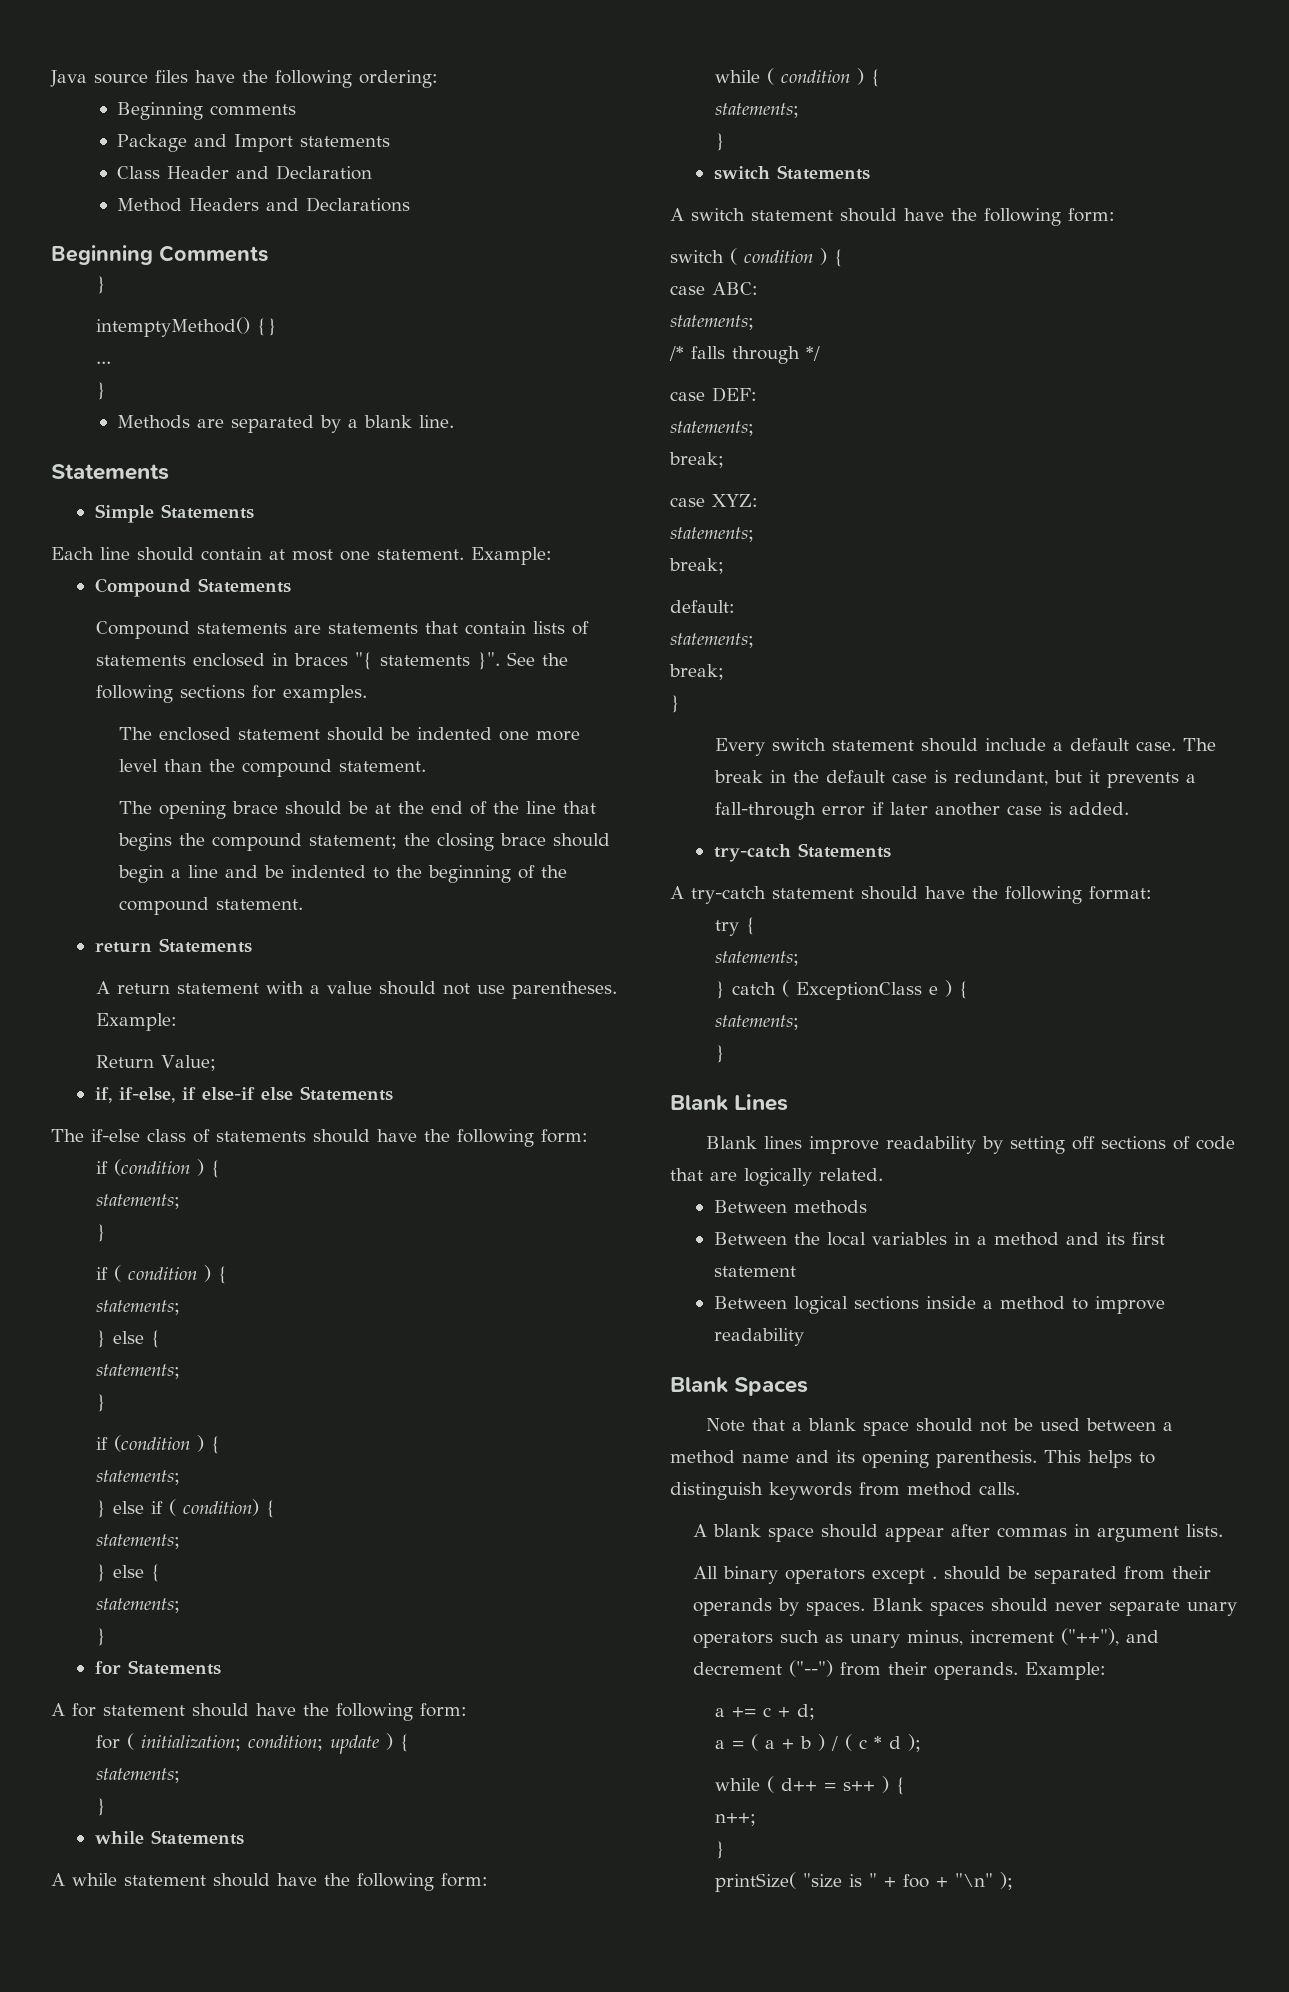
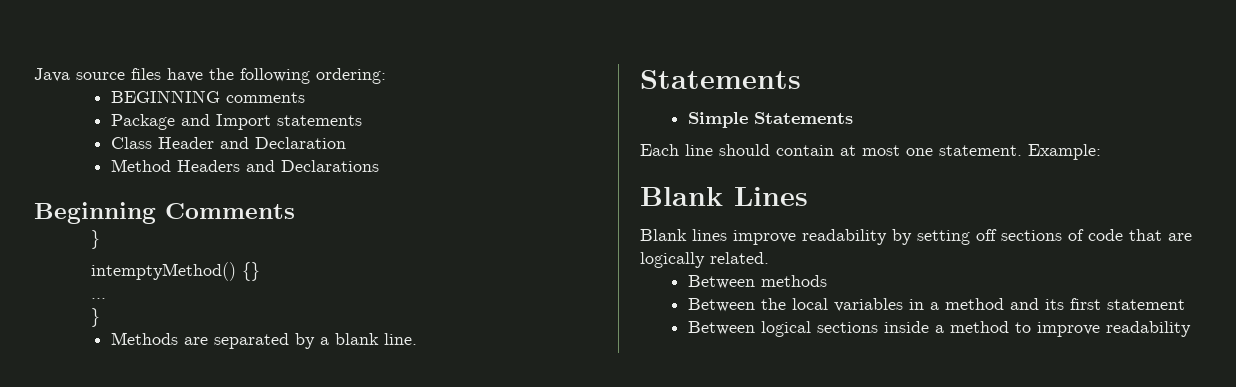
[117,102,204,120] Beginning -> [110,90,220,103] BEGINNING
[94,578,291,597] [96,621,590,639] [96,652,569,670] [96,685,368,703] [118,727,580,741] [118,759,426,777] [118,801,596,819] [117,833,610,851] [117,865,567,883] [118,897,303,915] [94,938,252,953] [96,981,618,999] [96,1013,178,1031] [96,1055,217,1071] [94,1086,393,1103] [51,1129,588,1147] [96,1159,222,1178] [96,1194,181,1209] [96,1224,107,1242] [96,1265,229,1284] [96,1300,181,1315] [96,1330,162,1348] [96,1364,181,1379] [96,1394,107,1412] [96,1435,222,1454] [96,1470,181,1485] [96,1499,277,1518] [96,1534,181,1549] [96,1564,162,1582] [96,1598,181,1613] [96,1628,107,1646] [94,1660,221,1675] [51,1703,467,1721] [96,1733,411,1754] [96,1768,181,1783] [96,1798,107,1816] [94,1830,244,1845] [51,1873,488,1891] [715,68,882,87] [715,103,800,118] [715,133,726,151] [713,165,870,180] [670,208,1115,226] [670,248,844,267] [670,282,758,295] [670,315,754,330] [669,346,820,364] [670,387,757,402] [670,421,754,436] [669,452,724,468] [670,494,758,507] [670,527,754,542] [669,558,724,574] [670,600,735,613] [670,633,754,648] [669,664,724,680] [670,695,680,713] [715,738,1217,756] [714,770,1197,788] [715,802,1130,820] [713,843,891,862] [670,886,1152,904] [715,917,757,936] [715,951,800,966] [715,980,970,1000] [715,1015,800,1030] [715,1045,726,1063] // Compound Statements // Compound statements are statements that contain lists of statements enclosed in braces "{ statements }". See the following sections for examples. // The enclosed statement should be indented one more level than the compound statement. // The opening brace should be at the end of the line that begins the compound statement; the closing brace should begin a line and be indented to the beginning of the compound statement. // return Statements // A return statement with a value should not use parentheses. Example: // Return Value; // if, if-else, if else-if else Statements // The if-else class of statements should have the following form: // if (condition ) { // statements; // } // if ( condition ) { // statements; // } else { // statements; // } // if (condition ) { // statements; // } else if ( condition) { // statements; // } else { // statements; // } // for Statements // A for statement should have the following form: // for ( initialization; condition; update ) { // statements; // } // while Statements // A while statement should have the following form: // while ( condition ) { // statements; // } // switch Statements // A switch statement should have the following form: // switch ( condition ) { // case ABC: // statements; // /* falls through */ // case DEF: // statements; // break; // case XYZ: // statements; // break; // default: // statements; // break; // } // Every switch statement should include a default case. The break in the default case is redundant, but it prevents a fall-through error if later another case is added. // try-catch Statements // A try-catch statement should have the following format: // try { // statements; // } catch ( ExceptionClass e ) { // statements; // } -> (1101, 152) none
[670,1377,809,1396] [705,1418,1173,1436] [670,1450,1155,1468] [670,1482,1020,1500] [692,1524,1223,1542] [692,1566,1211,1584] [692,1598,1237,1616] [692,1628,1159,1648] [692,1660,1106,1680] [715,1704,816,1720] [715,1734,922,1752] [715,1776,907,1795] [715,1813,757,1826] [715,1841,726,1859] [715,1872,1014,1892] // Blank Spaces // Note that a blank space should not be used between a method name and its opening parenthesis. This helps to distinguish keywords from method calls. // A blank space should appear after commas in argument lists. // All binary operators except . should be separated from their operands by spaces. Blank spaces should never separate unary operators such as unary minus, increment ("++"), and decrement ("--") from their operands. Example: // a += c + d; // a = ( a + b ) / ( c * d ); // while ( d++ = s++ ) { // n++; // } // printSize( "size is " + foo + "\n" ); -> (1191, 329) none

